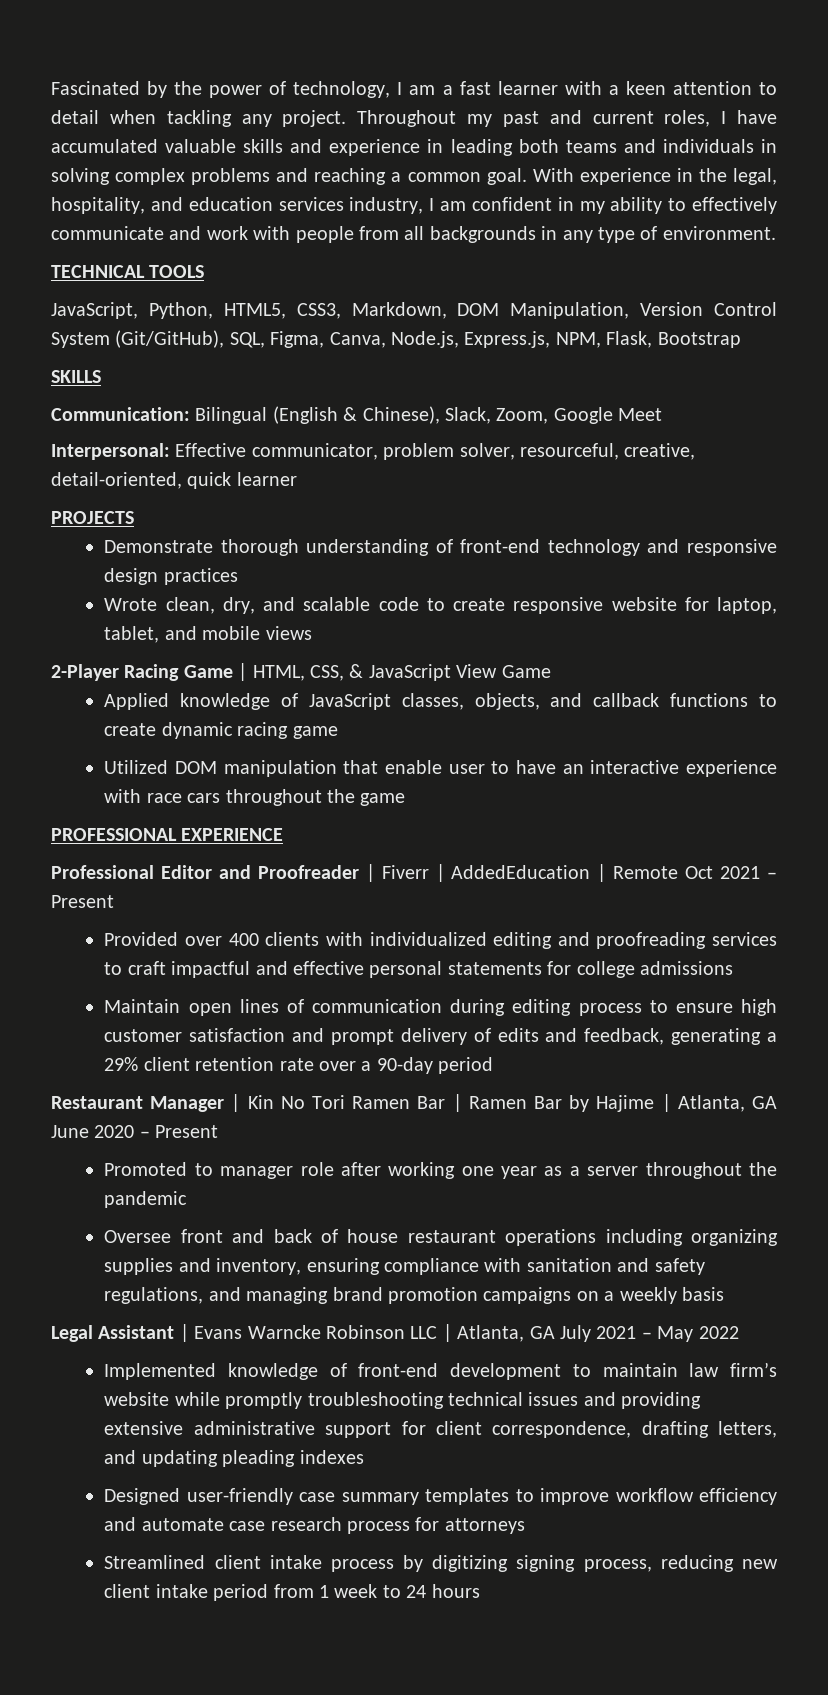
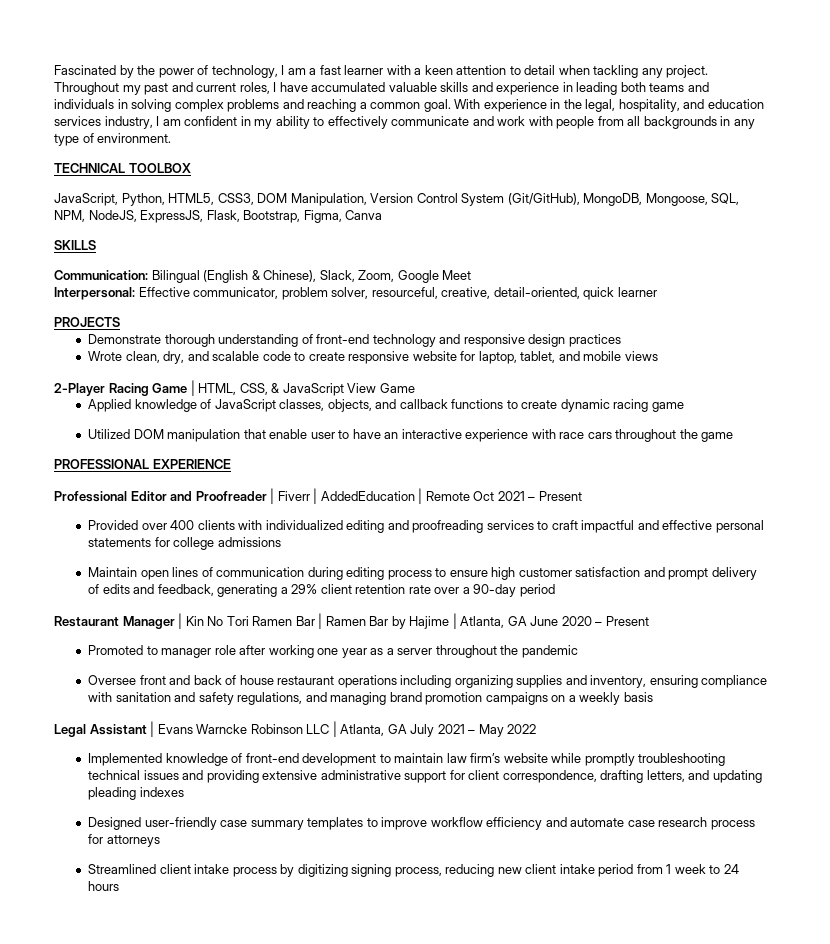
[149,265,205,278] TOOLS -> [128,163,191,173] TOOLBOX
[351,302,447,319] Markdown, -> (254, 199) none
[229,331,741,348] SQL, Figma, Canva, Node.js, Express.js, NPM, Flask, Bootstrap -> [583,193,740,206] [54,210,383,223] MongoDB, Mongoose, SQL, NPM, NodeJS, ExpressJS, Flask, Bootstrap, Figma, Canva

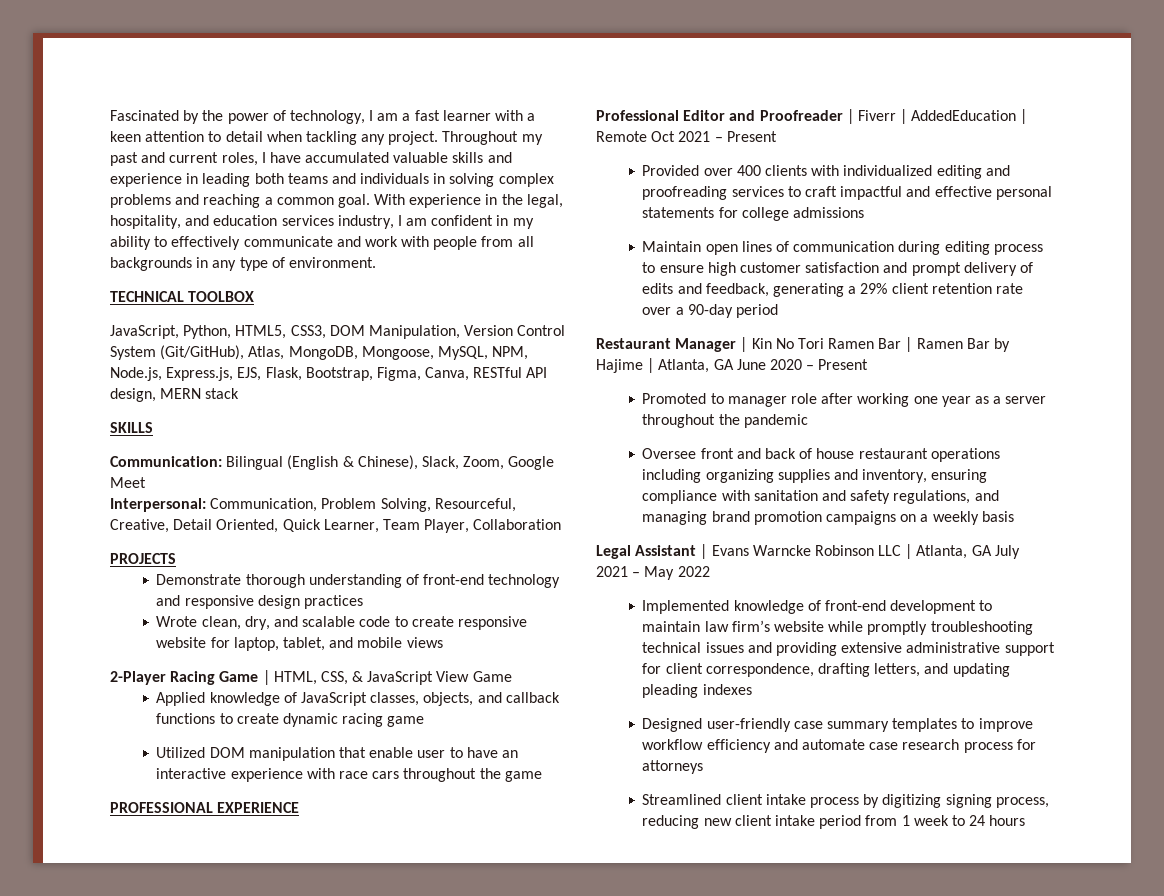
(580, 199) none -> [248,346,285,360] Atlas,
[711,193,740,205] [54,210,383,223] SQL, NPM, NodeJS, ExpressJS, Flask, Bootstrap, Figma, Canva -> [437,346,529,360] [110,367,548,381] [110,388,240,402] MySQL, NPM, Node.js, Express.js, EJS, Flask, Bootstrap, Figma, Canva, RESTful API design, MERN stack
[138,287,657,300] Effective communicator, problem solver, resourceful, creative, detail-oriented, quick learner -> [210,498,516,512] [110,519,562,533] Communication, Problem Solving, Resourceful, Creative, Detail Oriented, Quick Learner, Team Player, Collaboration

